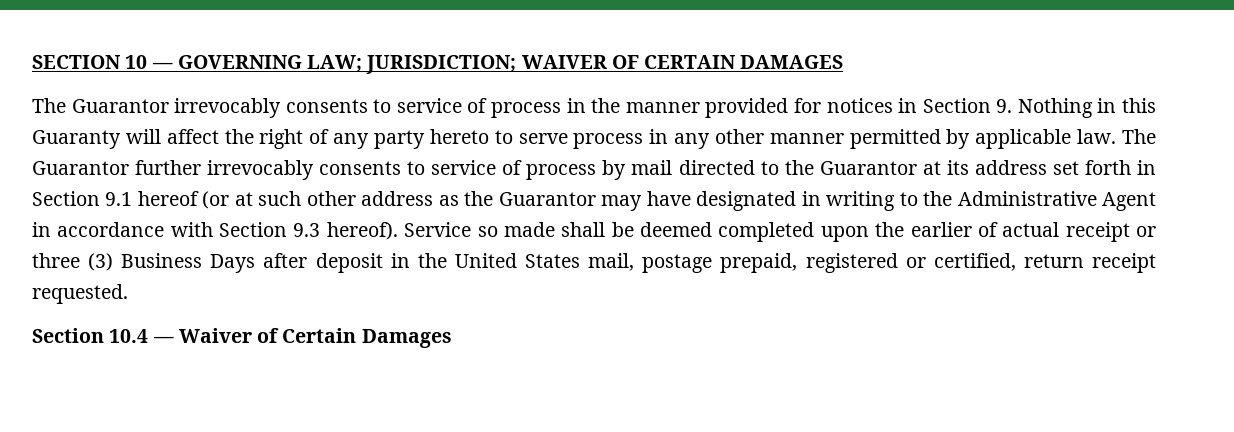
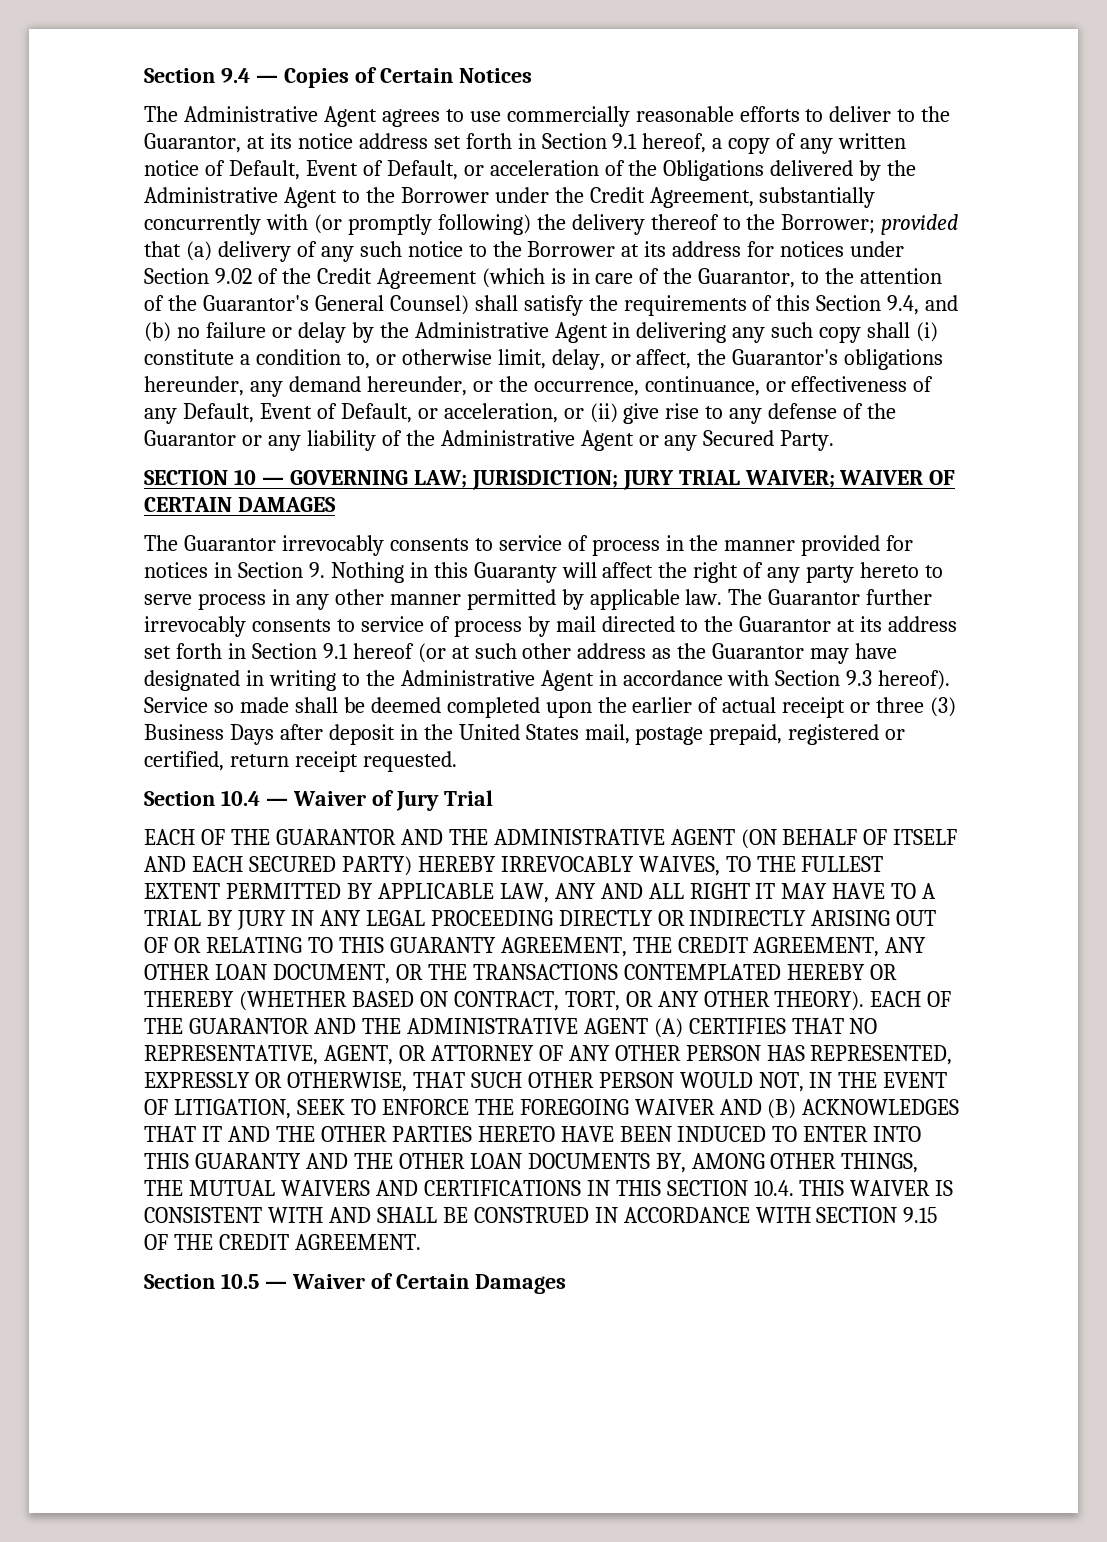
(32, 62) none -> [144,67,532,88] [144,106,951,127] [144,133,907,154] [144,160,917,181] [144,187,876,208] [144,214,959,235] [144,241,905,262] [144,268,943,289] [144,295,959,316] [144,322,939,343] [144,349,944,370] [144,376,934,397] [144,403,897,424] [144,430,835,451] Section 9.4 — Copies of Certain Notices // The Administrative Agent agrees to use commercially reasonable efforts to deliver to the Guarantor, at its notice address set forth in Section 9.1 hereof, a copy of any written notice of Default, Event of Default, or acceleration of the Obligations delivered by the Administrative Agent to the Borrower under the Credit Agreement, substantially concurrently with (or promptly following) the delivery thereof to the Borrower; provided that (a) delivery of any such notice to the Borrower at its address for notices under Section 9.02 of the Credit Agreement (which is in care of the Guarantor, to the attention of the Guarantor's General Counsel) shall satisfy the requirements of this Section 9.4, and (b) no failure or delay by the Administrative Agent in delivering any such copy shall (i) constitute a condition to, or otherwise limit, delay, or affect, the Guarantor's obligations hereunder, any demand hereunder, or the occurrence, continuance, or effectiveness of any Default, Event of Default, or acceleration, or (ii) give rise to any defense of the Guarantor or any liability of the Administrative Agent or any Secured Party. //
(517, 64) none -> [622,470,835,490] JURY TRIAL WAIVER;
(280, 335) none -> [395,790,493,811] [144,829,958,849] [144,856,884,876] [144,883,937,903] [144,910,937,930] [144,937,927,957] [144,964,897,984] [144,991,952,1011] [144,1018,878,1038] [144,1045,953,1065] [144,1072,948,1092] [144,1099,960,1119] [144,1126,922,1142] [144,1153,919,1173] [144,1180,954,1196] [144,1207,938,1223] [144,1234,421,1250] [144,1273,393,1289] Jury Trial // EACH OF THE GUARANTOR AND THE ADMINISTRATIVE AGENT (ON BEHALF OF ITSELF AND EACH SECURED PARTY) HEREBY IRREVOCABLY WAIVES, TO THE FULLEST EXTENT PERMITTED BY APPLICABLE LAW, ANY AND ALL RIGHT IT MAY HAVE TO A TRIAL BY JURY IN ANY LEGAL PROCEEDING DIRECTLY OR INDIRECTLY ARISING OUT OF OR RELATING TO THIS GUARANTY AGREEMENT, THE CREDIT AGREEMENT, ANY OTHER LOAN DOCUMENT, OR THE TRANSACTIONS CONTEMPLATED HEREBY OR THEREBY (WHETHER BASED ON CONTRACT, TORT, OR ANY OTHER THEORY). EACH OF THE GUARANTOR AND THE ADMINISTRATIVE AGENT (A) CERTIFIES THAT NO REPRESENTATIVE, AGENT, OR ATTORNEY OF ANY OTHER PERSON HAS REPRESENTED, EXPRESSLY OR OTHERWISE, THAT SUCH OTHER PERSON WOULD NOT, IN THE EVENT OF LITIGATION, SEEK TO ENFORCE THE FOREGOING WAIVER AND (B) ACKNOWLEDGES THAT IT AND THE OTHER PARTIES HERETO HAVE BEEN INDUCED TO ENTER INTO THIS GUARANTY AND THE OTHER LOAN DOCUMENTS BY, AMONG OTHER THINGS, THE MUTUAL WAIVERS AND CERTIFICATIONS IN THIS SECTION 10.4. THIS WAIVER IS CONSISTENT WITH AND SHALL BE CONSTRUED IN ACCORDANCE WITH SECTION 9.15 OF THE CREDIT AGREEMENT. // Section 10.5 — Waiver of

